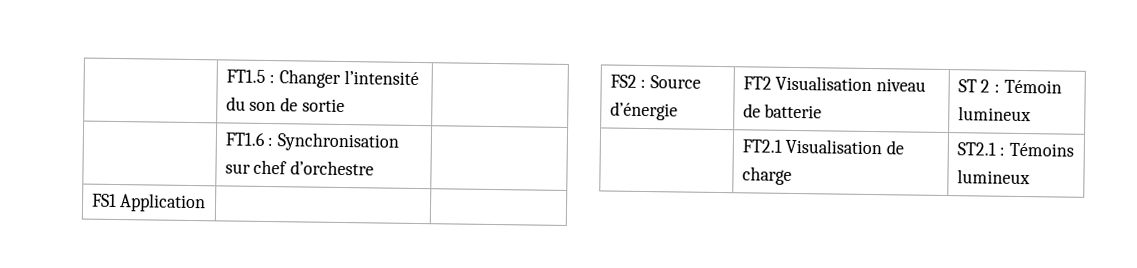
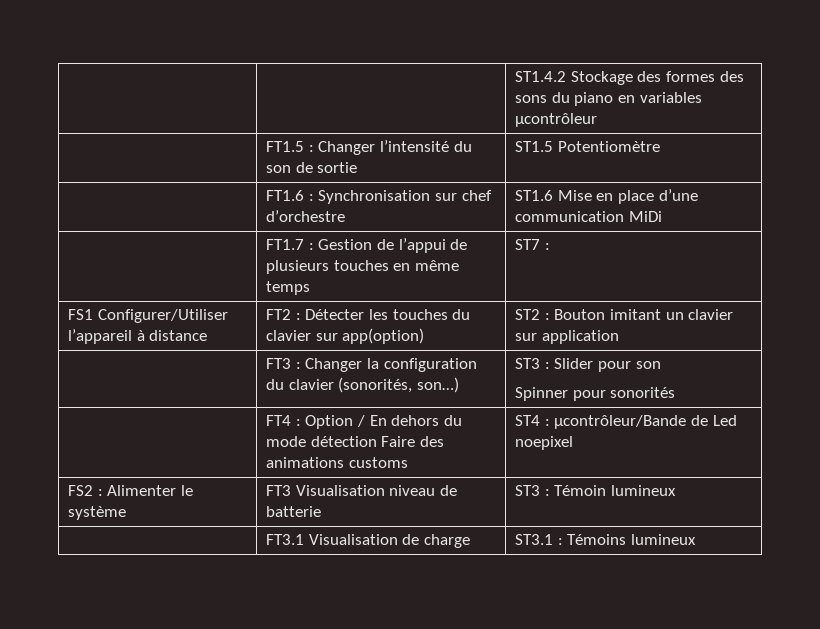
(225, 76) | -> [515,71,744,85] [515,92,702,106] [515,113,598,127] | | ST1.4.2 Stockage des formes des sons du piano en variables µcontrôleur // |
(345, 105) none -> [515,141,660,152] ST1.5 Potentiomètre
[90,193,207,213] [609,74,702,89] [609,101,678,121] [742,76,772,90] // FS1 Application | | // FS2 : Source d’énergie | FT2 -> [515,189,698,204] [515,211,662,222] [266,238,468,253] [266,260,459,274] [266,281,311,295] [515,239,550,250] [68,309,228,323] [68,329,208,344] [266,309,471,320] [266,328,425,344] [515,309,734,320] [515,330,619,344] [266,358,477,372] [266,377,459,393] [515,358,661,372] [515,387,676,401] [266,415,462,429] [266,436,444,447] [266,457,408,468] [515,415,737,429] [515,436,574,450] [68,485,193,496] [68,506,127,520] [266,485,292,496] ST1.6 Mise en place d’une communication MiDi // | FT1.7 : Gestion de l’appui de plusieurs touches en même temps | ST7 : // FS1 Configurer/Utiliser l’appareil à distance | FT2 : Détecter les touches du clavier sur app(option) | ST2 : Bouton imitant un clavier sur application // | FT3 : Changer la configuration du clavier (sonorités, son…) | ST3 : Slider pour son // Spinner pour sonorités // | FT4 : Option / En dehors du mode détection Faire des animations customs | ST4 : µcontrôleur/Bande de Led noepixel // FS2 : Alimenter le système | FT3
[957,79,991,93] ST 2 -> [515,485,541,496] ST3
[741,139,782,153] FT2.1 -> [266,534,305,545] FT3.1
[956,142,996,156] ST2.1 -> [515,534,554,545] ST3.1

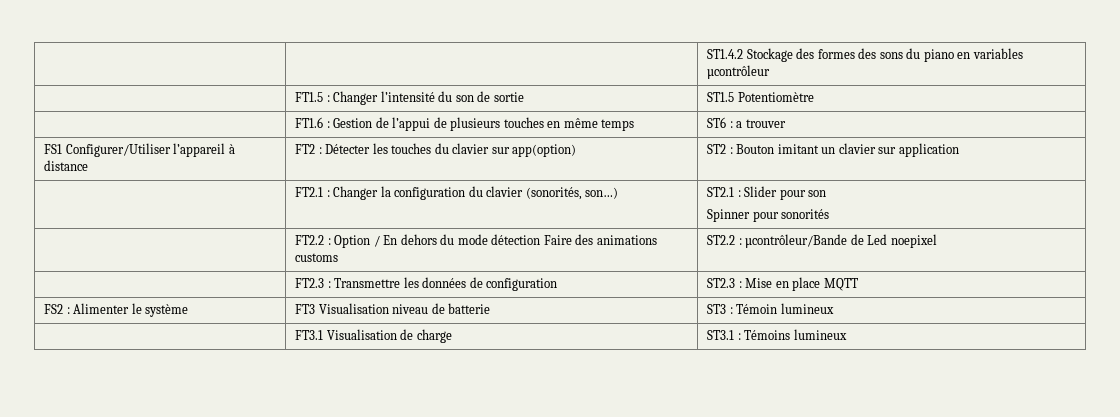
[318,190,492,204] [266,210,346,222] [515,189,698,204] [515,211,662,222] [266,239,314,250] Synchronisation sur chef d’orchestre | ST1.6 Mise en place d’une communication MiDi // | FT1.7 : -> (330, 124) none
[515,239,550,250] ST7 : -> [707,117,786,128] ST6 : a trouver
[266,358,292,369] FT3 -> [295,187,324,197] FT2.1
[515,358,541,369] ST3 -> [707,187,735,197] ST2.1
[266,415,292,426] FT4 -> [295,235,325,245] FT2.2
[515,415,541,426] ST4 -> [707,235,736,245] ST2.2
(574, 443) none -> [295,277,558,291] [707,277,858,291] // | FT2.3 : Transmettre les données de configuration | ST2.3 : Mise en place MQTT

